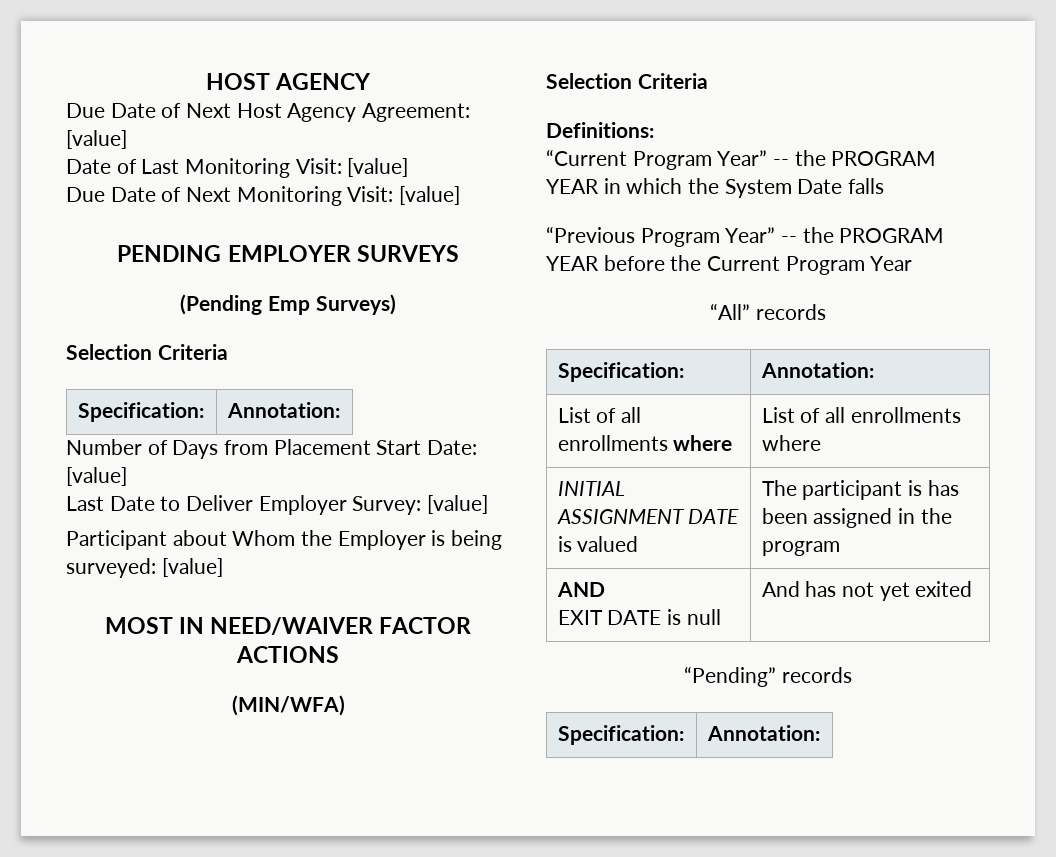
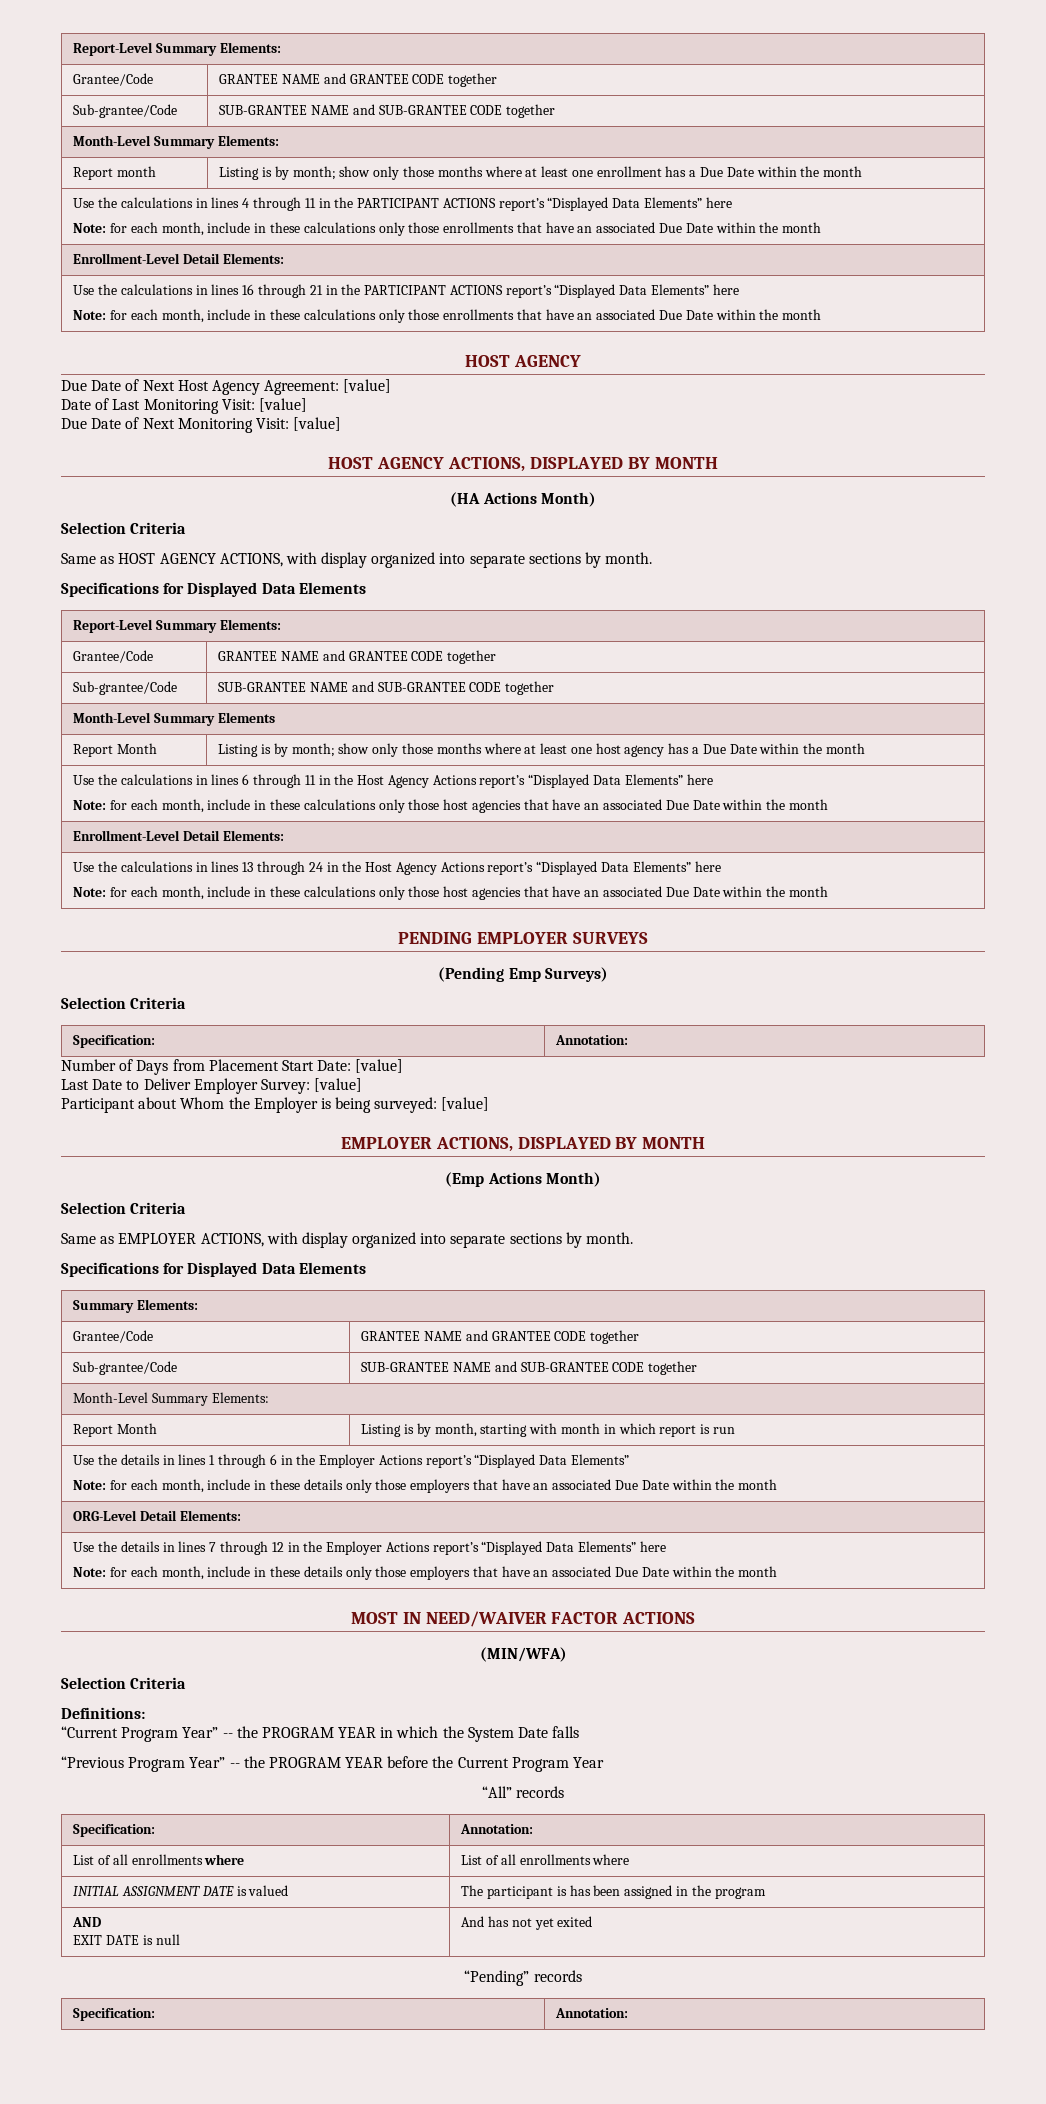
(205, 81) none -> [73,42,281,56] [73,73,154,86] [219,73,498,87] [73,104,178,118] [219,104,556,118] [73,135,279,149] [73,166,157,180] [219,166,863,180] [73,197,732,211] [73,222,822,236] [73,253,284,264] [73,284,739,298] [73,309,822,323] Report-Level Summary Elements: // Grantee/Code | GRANTEE NAME and GRANTEE CODE together // Sub-grantee/Code | SUB-GRANTEE NAME and SUB-GRANTEE CODE together // Month-Level Summary Elements: // Report month | Listing is by month; show only those months where at least one enrollment has a Due Date within the month // Use the calculations in lines 4 through 11 in the PARTICIPANT ACTIONS report’s “Displayed Data Elements” here // Note: for each month, include in these calculations only those enrollments that have an associated Due Date within the month // Enrollment-Level Detail Elements: // Use the calculations in lines 16 through 21 in the PARTICIPANT ACTIONS report’s “Displayed Data Elements” here // Note: for each month, include in these calculations only those enrollments that have an associated Due Date within the month //
(461, 195) none -> [328,457,718,472] [450,492,596,507] [61,522,187,534] [61,552,653,568] [61,582,366,597] [73,619,281,633] [73,650,154,663] [218,650,497,664] [73,681,178,695] [218,681,555,695] [73,712,275,726] [73,743,158,757] [218,743,865,757] [73,774,713,788] [73,799,828,813] [73,830,284,841] [73,861,721,875] [73,886,828,900] // HOST AGENCY ACTIONS, DISPLAYED BY MONTH // (HA Actions Month) // Selection Criteria // Same as HOST AGENCY ACTIONS, with display organized into separate sections by month. // Specifications for Displayed Data Elements // Report-Level Summary Elements: // Grantee/Code | GRANTEE NAME and GRANTEE CODE together // Sub-grantee/Code | SUB-GRANTEE NAME and SUB-GRANTEE CODE together // Month-Level Summary Elements // Report Month | Listing is by month; show only those months where at least one host agency has a Due Date within the month // Use the calculations in lines 6 through 11 in the Host Agency Actions report’s “Displayed Data Elements” here // Note: for each month, include in these calculations only those host agencies that have an associated Due Date within the month // Enrollment-Level Detail Elements: // Use the calculations in lines 13 through 24 in the Host Agency Actions report’s “Displayed Data Elements” here // Note: for each month, include in these calculations only those host agencies that have an associated Due Date within the month
(223, 567) none -> [340,1137,706,1152] [445,1172,601,1187] [61,1202,187,1214] [61,1232,634,1248] [61,1262,366,1277] [73,1299,199,1313] [73,1330,154,1343] [361,1330,640,1344] [73,1361,178,1375] [361,1361,698,1375] [73,1392,269,1406] [73,1423,158,1437] [361,1423,735,1437] [73,1454,630,1468] [73,1479,778,1493] [73,1510,241,1521] [73,1541,666,1555] [73,1566,778,1580] // EMPLOYER ACTIONS, DISPLAYED BY MONTH // (Emp Actions Month) // Selection Criteria // Same as EMPLOYER ACTIONS, with display organized into separate sections by month. // Specifications for Displayed Data Elements // Summary Elements: // Grantee/Code | GRANTEE NAME and GRANTEE CODE together // Sub-grantee/Code | SUB-GRANTEE NAME and SUB-GRANTEE CODE together // Month-Level Summary Elements: // Report Month | Listing is by month, starting with month in which report is run // Use the details in lines 1 through 6 in the Employer Actions report’s “Displayed Data Elements” // Note: for each month, include in these details only those employers that have an associated Due Date within the month // ORG-Level Detail Elements: // Use the details in lines 7 through 12 in the Employer Actions report’s “Displayed Data Elements” here // Note: for each month, include in these details only those employers that have an associated Due Date within the month

